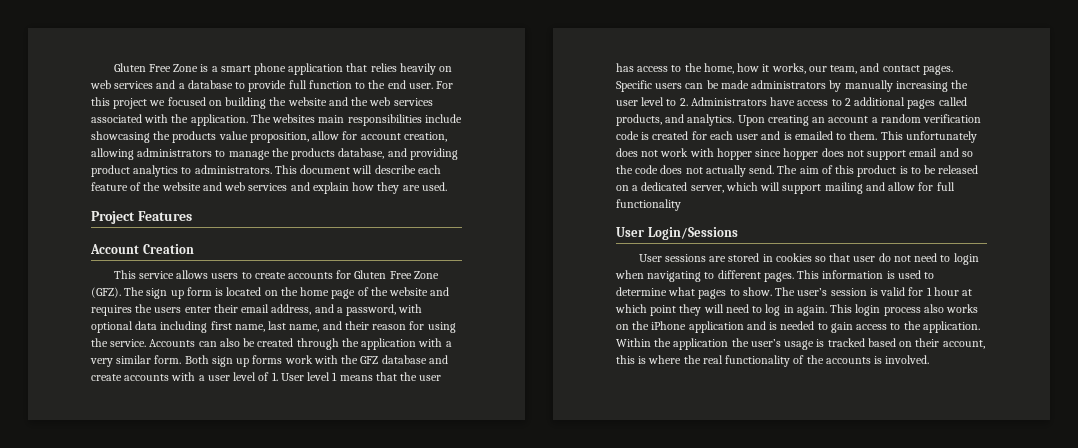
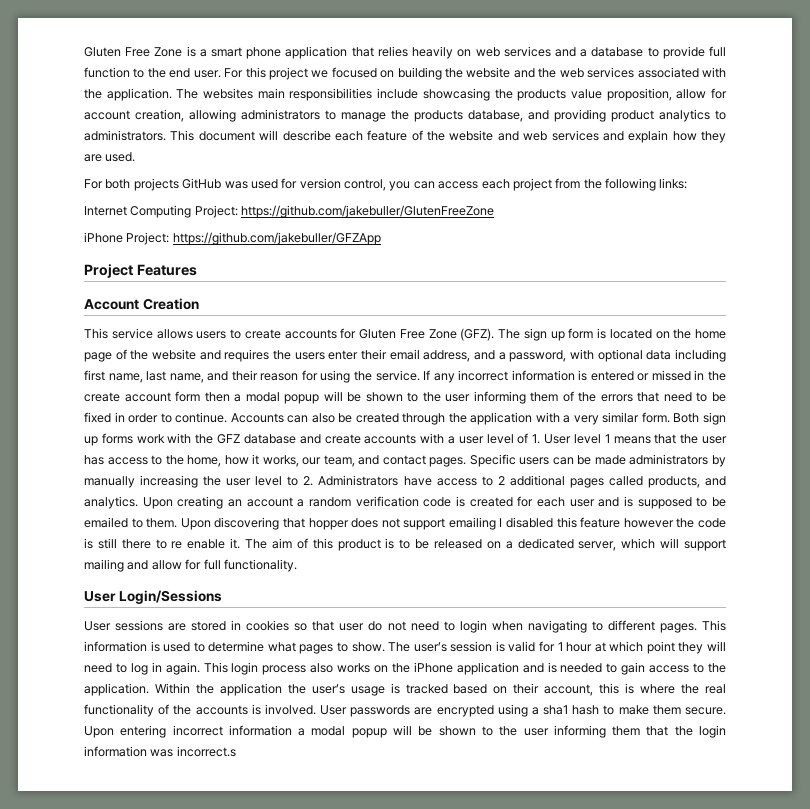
(447, 186) none -> [84,178,688,191] [84,205,495,218] [84,232,381,245] // For both projects GitHub was used for version control, you can access each project from the following links: // Internet Computing Project: https://github.com/jakebuller/GlutenFreeZone // iPhone Project: https://github.com/jakebuller/GFZApp
(147, 343) none -> [423,370,726,383] [84,391,726,404] [84,412,228,423] If any incorrect information is entered or missed in the create account form then a modal popup will be shown to the user informing them of the errors that need to be fixed in order to continue.
[794,131,977,143] [616,148,973,160] [616,165,775,177] emailed to them. This unfortunately does not work with hopper since hopper does not support email and so the code does not actually send. -> [637,497,726,509] [84,517,726,530] [84,538,241,549] supposed to be emailed to them. Upon discovering that hopper does not support emailing I disabled this feature however the code is still there to re enable it.
[616,199,681,211] functionality -> [223,559,297,572] functionality.
(930, 359) none -> [320,704,726,717] [84,725,726,738] [84,746,236,757] User passwords are encrypted using a sha1 hash to make them secure. Upon entering incorrect information a modal popup will be shown to the user informing them that the login information was incorrect.s

